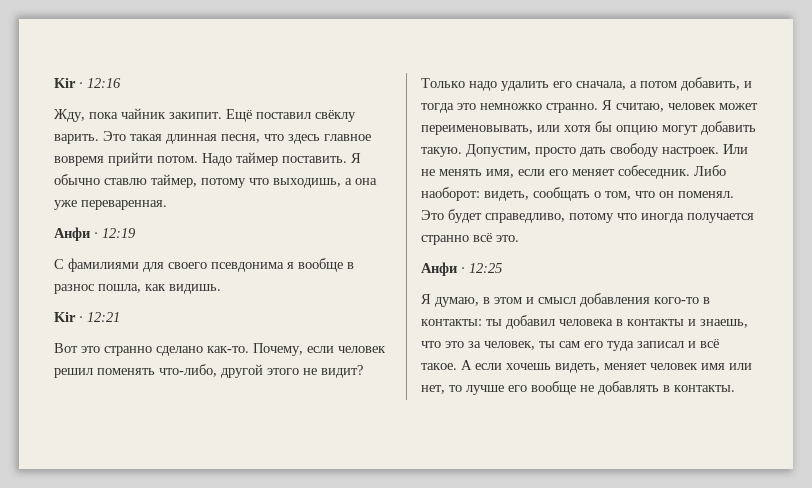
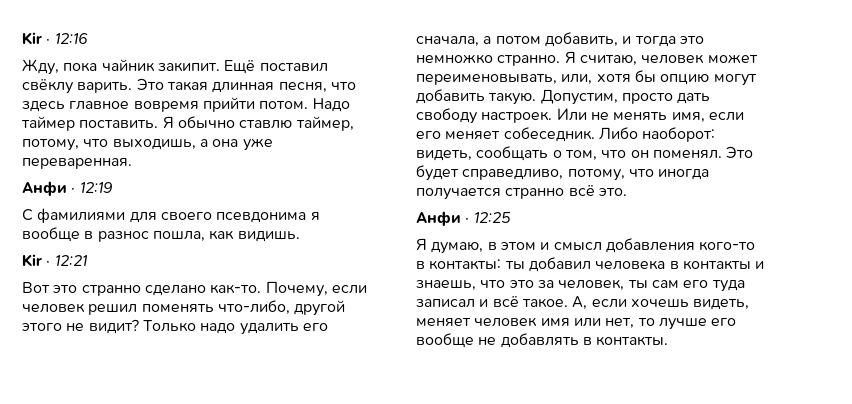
[201,178,246,188] потому -> [22,139,79,151] потому,
[537,125,560,132] или -> [561,74,593,85] или,
[569,213,614,223] потому -> [567,169,625,181] потому,
[461,360,472,370] А -> [572,296,588,310] А,

